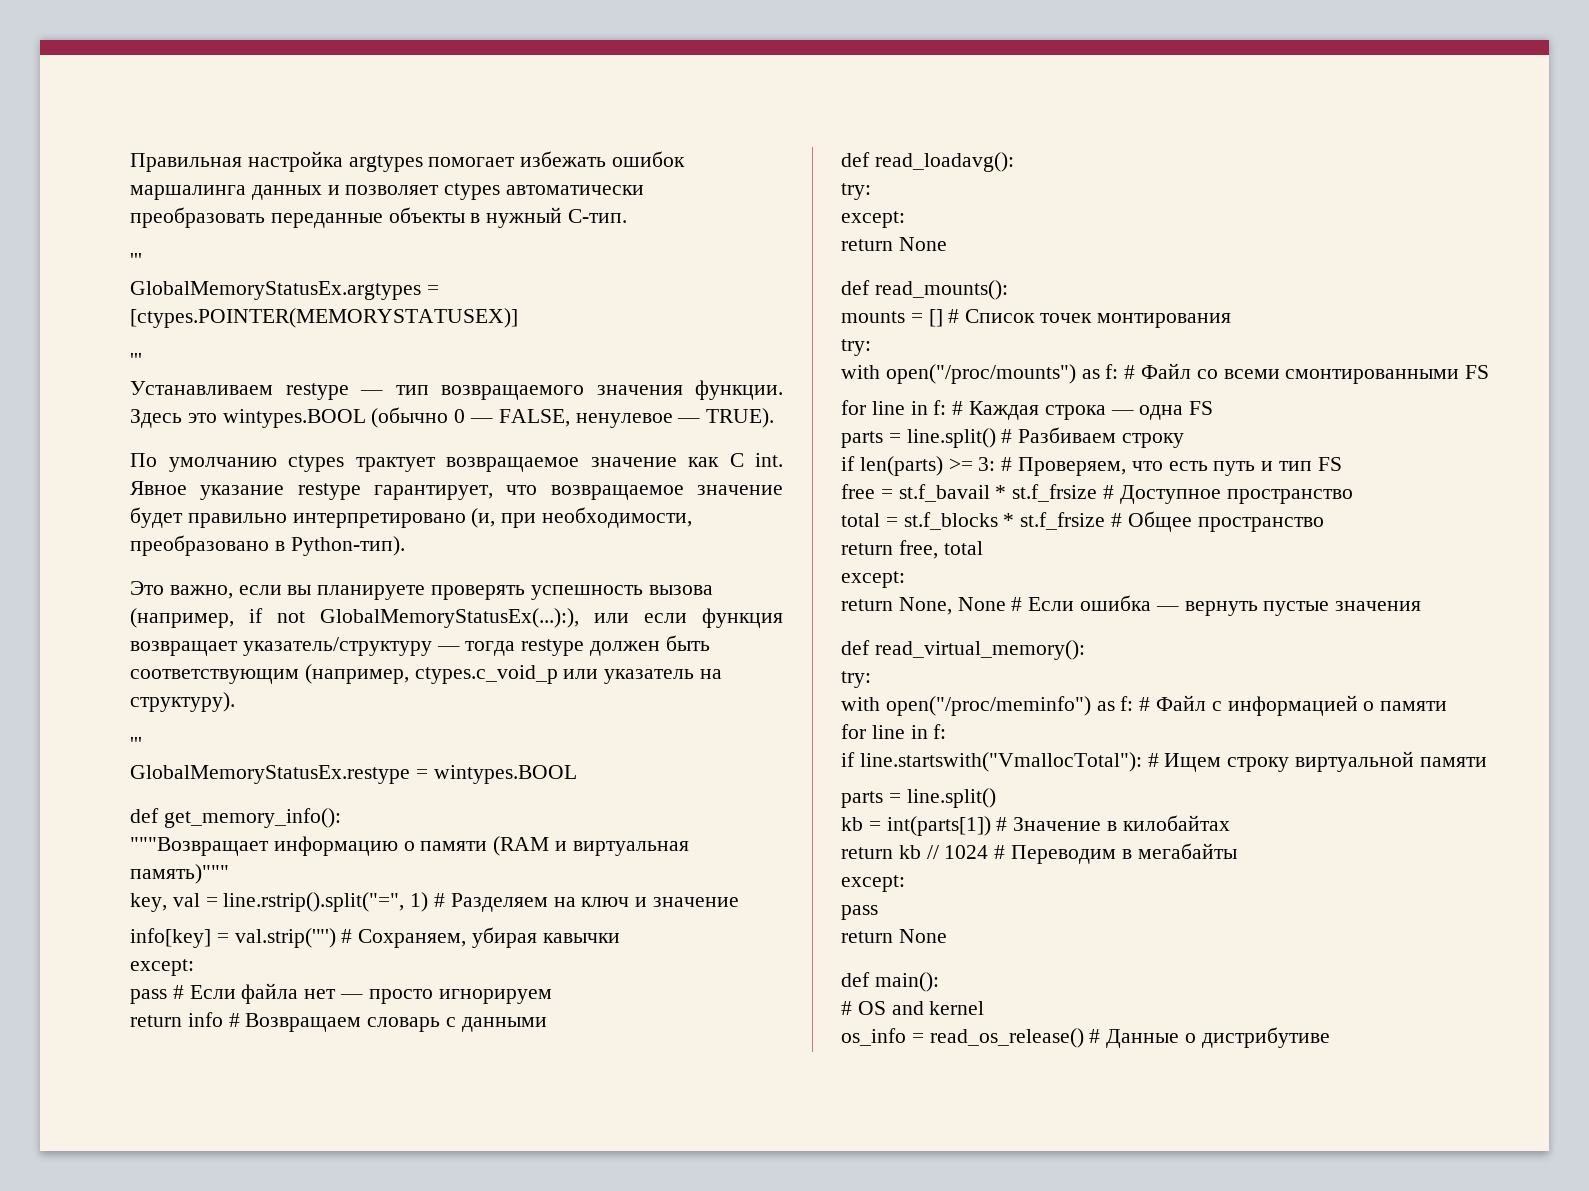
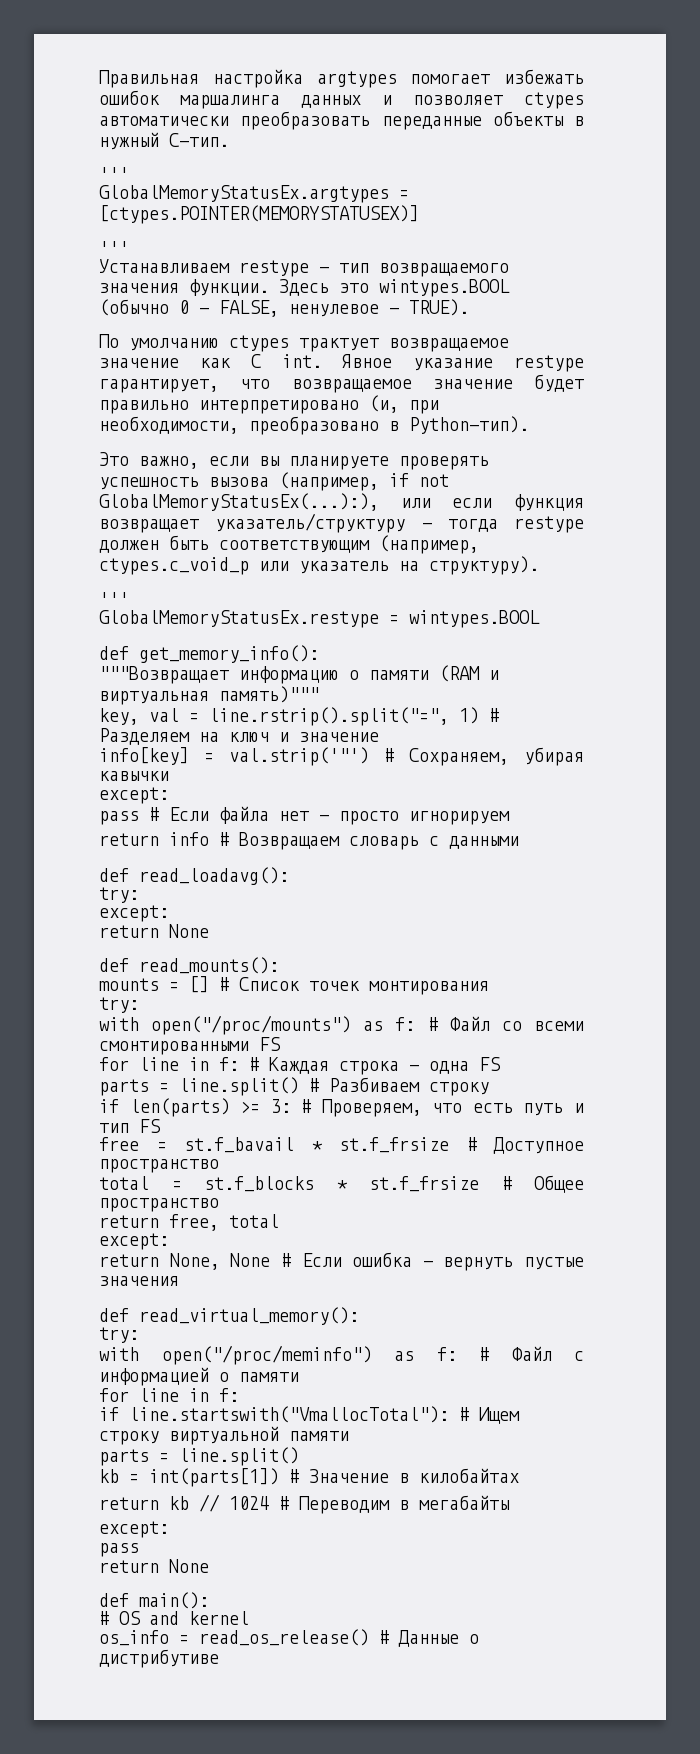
[360,390,383,395] — -> [319,267,329,273] -
[470,418,494,423] — -> [199,308,209,314] -
[677,418,701,423] — -> [389,308,399,314] -
[436,646,460,651] — -> [421,523,432,529] -
[340,994,364,999] — -> [319,815,329,821] -
[1110,410,1134,415] — -> [409,1065,419,1071] -
[1155,606,1179,611] — -> [422,1261,433,1267] -

